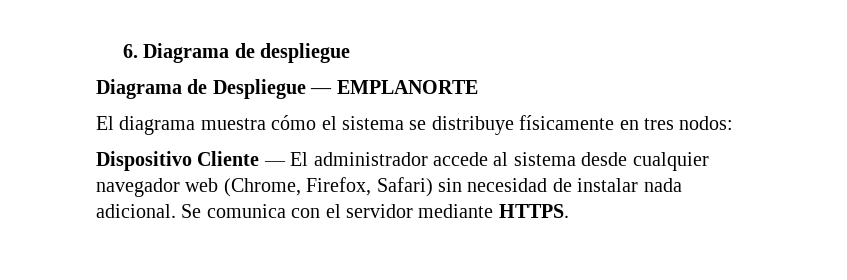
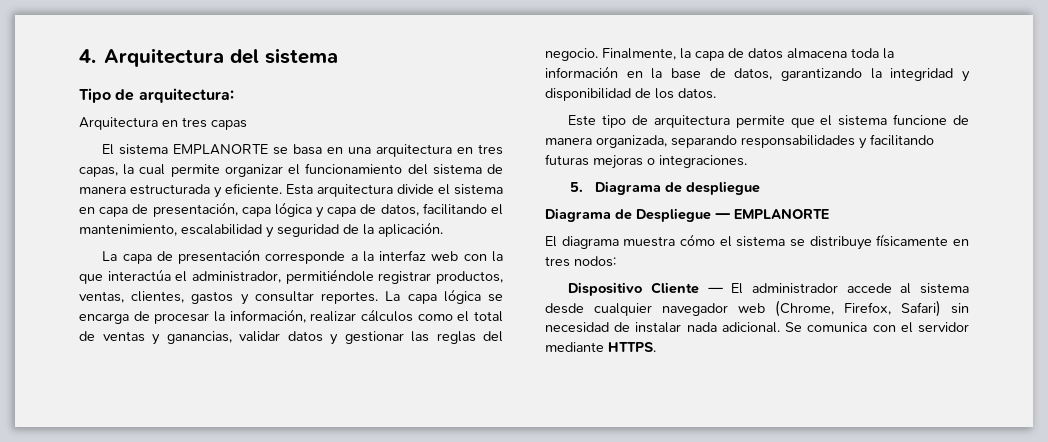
[122,44,138,58] 6. -> [79,48,338,67] [79,88,234,103] [79,117,247,130] [102,144,504,157] [79,163,504,177] [79,183,503,198] [79,202,504,218] [79,222,443,238] [102,249,504,264] [79,269,503,284] [79,289,504,305] [79,309,503,324] [79,331,503,345] [545,48,894,61] [545,66,970,82] [545,88,716,101] [568,114,969,128] [545,134,934,149] [545,154,747,169] [569,182,583,192] 4. Arquitectura del sistema // Tipo de arquitectura: // Arquitectura en tres capas // El sistema EMPLANORTE se basa en una arquitectura en tres capas, la cual permite organizar el funcionamiento del sistema de manera estructurada y eficiente. Esta arquitectura divide el sistema en capa de presentación, capa lógica y capa de datos, facilitando el mantenimiento, escalabilidad y seguridad de la aplicación. // La capa de presentación corresponde a la interfaz web con la que interactúa el administrador, permitiéndole registrar productos, ventas, clientes, gastos y consultar reportes. La capa lógica se encarga de procesar la información, realizar cálculos como el total de ventas y ganancias, validar datos y gestionar las reglas del negocio. Finalmente, la capa de datos almacena toda la información en la base de datos, garantizando la integridad y disponibilidad de los datos. // Este tipo de arquitectura permite que el sistema funcione de manera organizada, separando responsabilidades y facilitando futuras mejoras o integraciones. // 5.

